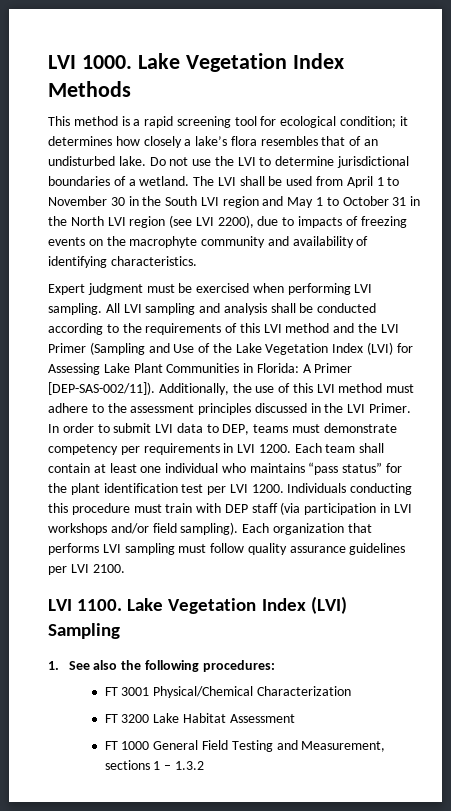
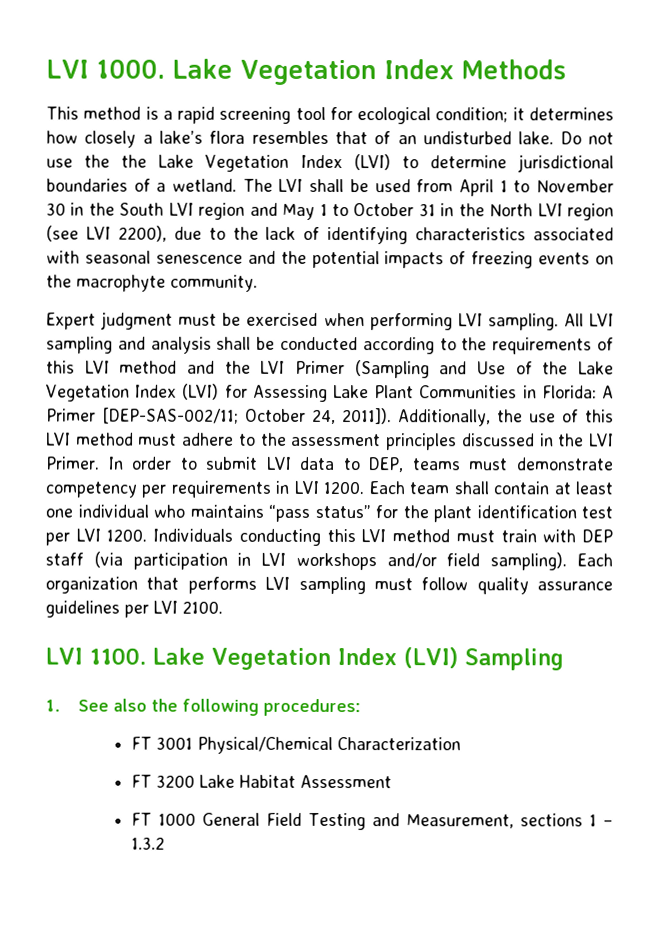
[237,157,256,166] LVI -> [121,154,391,172] the Lake Vegetation Index (LVI)
(295, 221) none -> [232,226,614,245] [46,250,380,269] the lack of identifying characteristics associated with seasonal senescence and the potential
[201,236,369,248] [48,256,197,268] community and availability of identifying characteristics. -> [170,274,258,292] community.
[48,382,155,395] [DEP-SAS-002/11]). -> [102,407,392,425] [DEP-SAS-002/11; October 24, 2011]).
[71,503,130,515] procedure -> [361,529,451,543] LVI method

